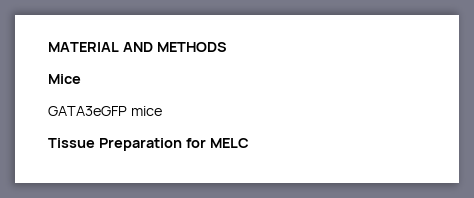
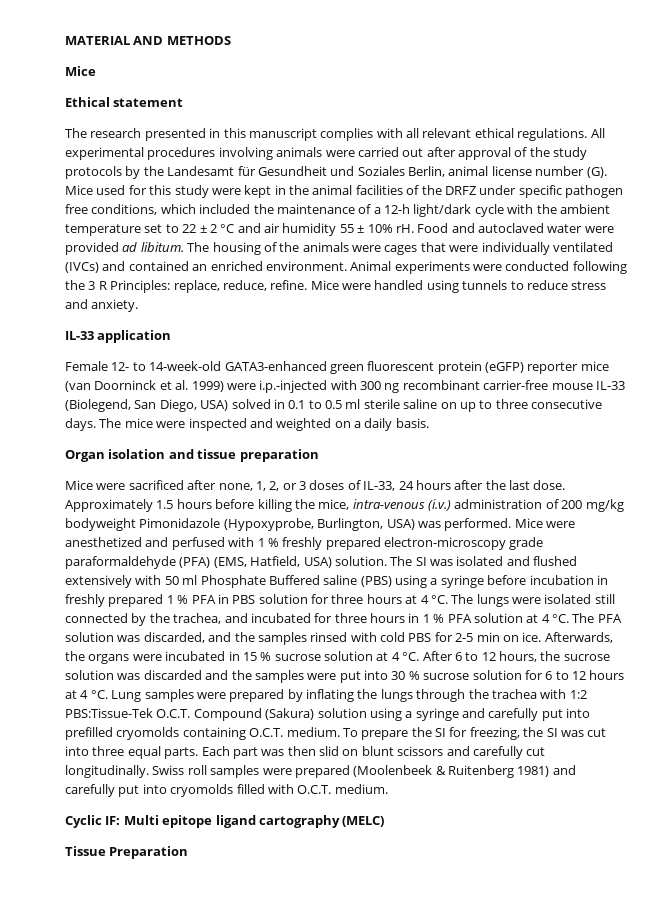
[48,106,162,116] GATA3eGFP mice -> [65,97,184,107] [65,128,605,141] [65,147,588,160] [65,166,607,179] [65,185,623,198] [65,204,610,217] [65,223,614,236] [65,242,613,255] [65,261,627,274] [65,280,607,293] [65,299,139,312] [65,330,172,343] [65,361,609,374] [65,380,625,393] [65,399,602,412] [65,418,429,431] [65,449,319,462] [65,480,566,491] [65,499,624,512] [65,518,575,531] [65,537,544,550] [65,556,578,569] [65,575,608,588] [65,594,615,607] [65,613,622,626] [65,632,613,645] [65,651,610,664] [65,670,625,683] [65,689,587,702] [65,708,591,721] [65,727,607,740] [65,746,546,759] [65,765,576,778] [65,784,388,797] [65,815,385,828] Ethical statement // The research presented in this manuscript complies with all relevant ethical regulations. All experimental procedures involving animals were carried out after approval of the study protocols by the Landesamt für Gesundheit und Soziales Berlin, animal license number (G). Mice used for this study were kept in the animal facilities of the DRFZ under specific pathogen free conditions, which included the maintenance of a 12-h light/dark cycle with the ambient temperature set to 22 ± 2 °C and air humidity 55 ± 10% rH. Food and autoclaved water were provided ad libitum. The housing of the animals were cages that were individually ventilated (IVCs) and contained an enriched environment. Animal experiments were conducted following the 3 R Principles: replace, reduce, refine. Mice were handled using tunnels to reduce stress and anxiety. // IL-33 application // Female 12- to 14-week-old GATA3-enhanced green fluorescent protein (eGFP) reporter mice (van Doorninck et al. 1999) were i.p.-injected with 300 ng recombinant carrier-free mouse IL-33 (Biolegend, San Diego, USA) solved in 0.1 to 0.5 ml sterile saline on up to three consecutive days. The mice were inspected and weighted on a daily basis. // Organ isolation and tissue preparation // Mice were sacrificed after none, 1, 2, or 3 doses of IL-33, 24 hours after the last dose. Approximately 1.5 hours before killing the mice, intra-venous (i.v.) administration of 200 mg/kg bodyweight Pimonidazole (Hypoxyprobe, Burlington, USA) was performed. Mice were anesthetized and perfused with 1 % freshly prepared electron-microscopy grade paraformaldehyde (PFA) (EMS, Hatfield, USA) solution. The SI was isolated and flushed extensively with 50 ml Phosphate Buffered saline (PBS) using a syringe before incubation in freshly prepared 1 % PFA in PBS solution for three hours at 4 °C. The lungs were isolated still connected by the trachea, and incubated for three hours in 1 % PFA solution at 4 °C. The PFA solution was discarded, and the samples rinsed with cold PBS for 2-5 min on ice. Afterwards, the organs were incubated in 15 % sucrose solution at 4 °C. After 6 to 12 hours, the sucrose solution was discarded and the samples were put into 30 % sucrose solution for 6 to 12 hours at 4 °C. Lung samples were prepared by inflating the lungs through the trachea with 1:2 PBS:Tissue-Tek O.C.T. Compound (Sakura) solution using a syringe and carefully put into prefilled cryomolds containing O.C.T. medium. To prepare the SI for freezing, the SI was cut into three equal parts. Each part was then slid on blunt scissors and carefully cut longitudinally. Swiss roll samples were prepared (Moolenbeek & Ruitenberg 1981) and carefully put into cryomolds filled with O.C.T. medium. // Cyclic IF: Multi epitope ligand cartography (MELC)
[185,138,249,148] for MELC -> (189, 852) none

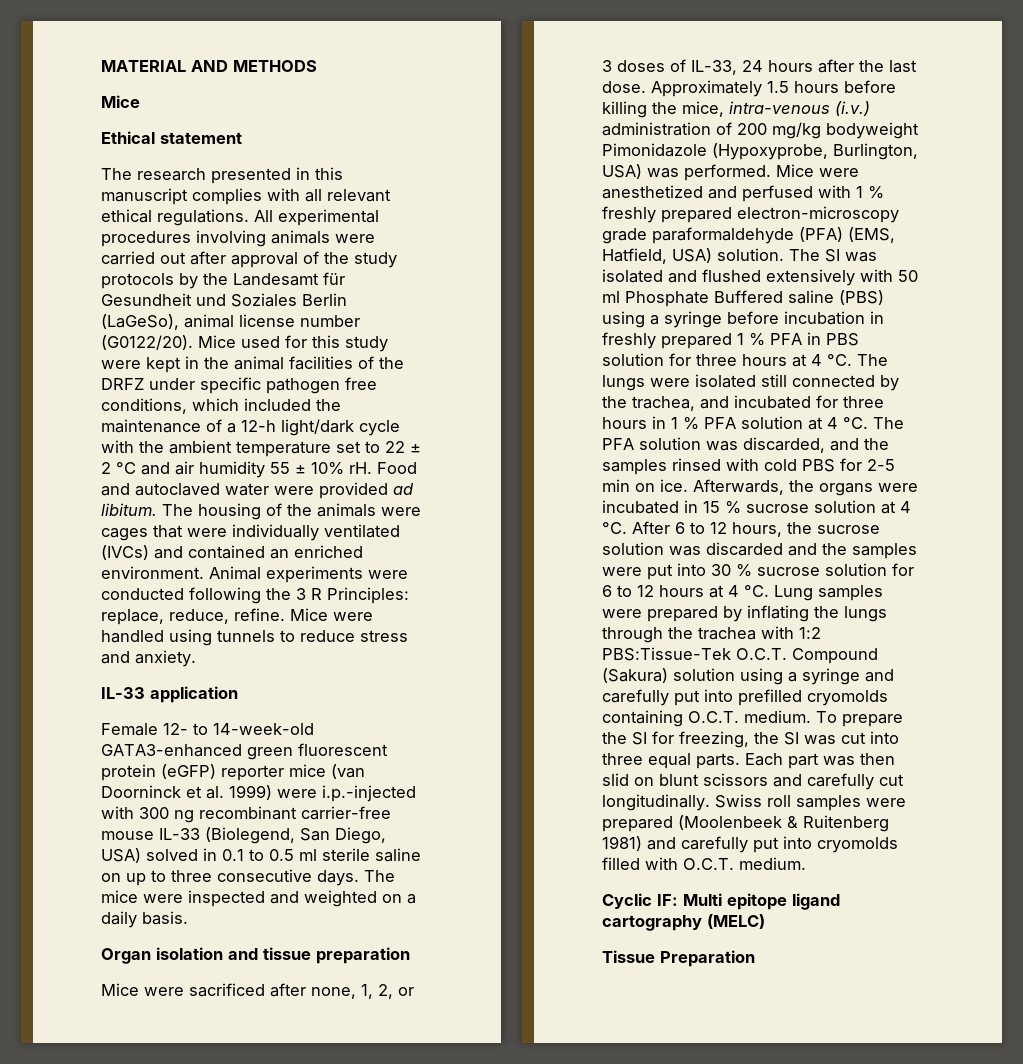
[408,166,445,177] Berlin, -> [302,293,347,306] [101,314,179,330] Berlin (LaGeSo),
[586,167,607,178] (G). -> [101,335,193,350] (G0122/20).

